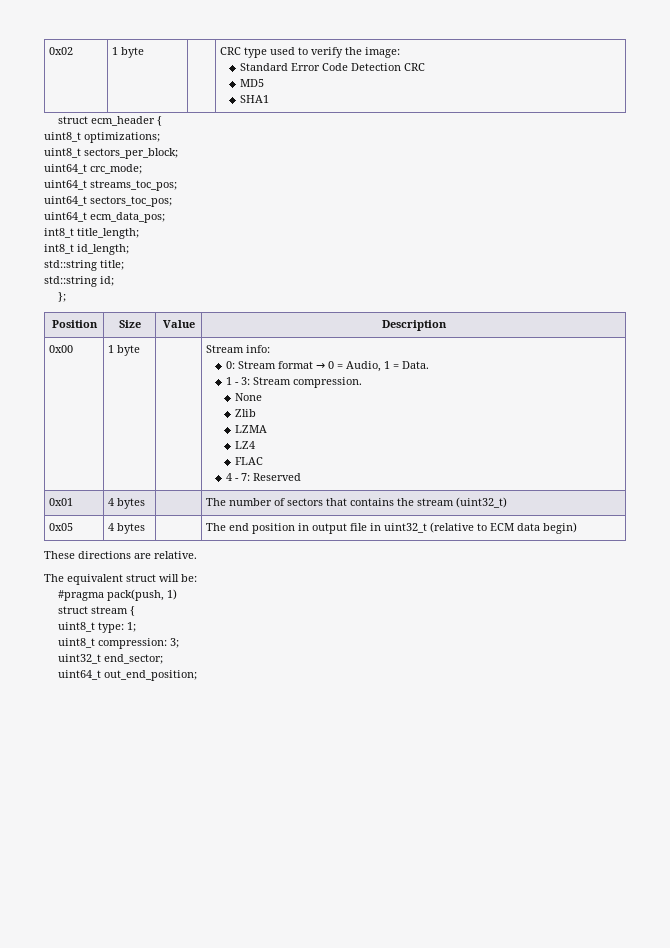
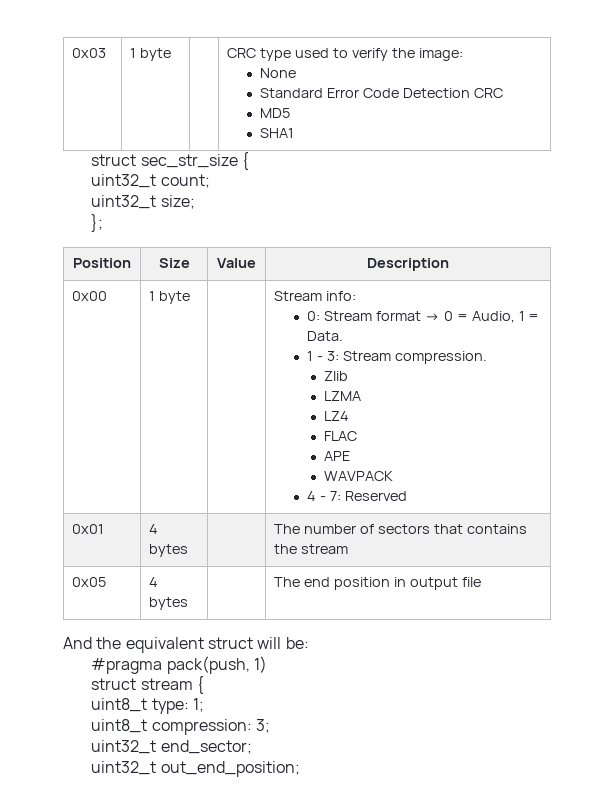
[48,47,73,55] 0x02 -> [72,48,107,58] 0x03
(400, 52) none -> [260,68,297,78] // None
[91,116,163,126] [44,132,160,143] [44,148,178,159] [44,164,142,174] [44,180,177,191] [44,196,172,207] [44,212,165,223] [44,228,139,239] [44,244,129,255] [44,260,124,271] [44,276,114,287] ecm_header { // uint8_t optimizations; // uint8_t sectors_per_block; // uint64_t crc_mode; // uint64_t streams_toc_pos; // uint64_t sectors_toc_pos; // uint64_t ecm_data_pos; // int8_t title_length; // int8_t id_length; // std::string title; // std::string id; -> [140,152,250,170] [91,174,210,188] [91,195,195,209] sec_str_size { // uint32_t count; // uint32_t size;
[234,393,262,401] // None -> (487, 357) none
(263, 461) none -> [324,451,351,461] [324,471,394,481] // APE // WAVPACK
[455,497,507,508] (uint32_t) -> (348, 549) none
[369,522,577,534] [44,551,197,559] [44,574,64,582] in uint32_t (relative to ECM data begin) // These directions are relative. // The -> [63,637,122,649] // And the
[58,670,102,680] uint64_t -> [91,761,157,775] uint32_t

